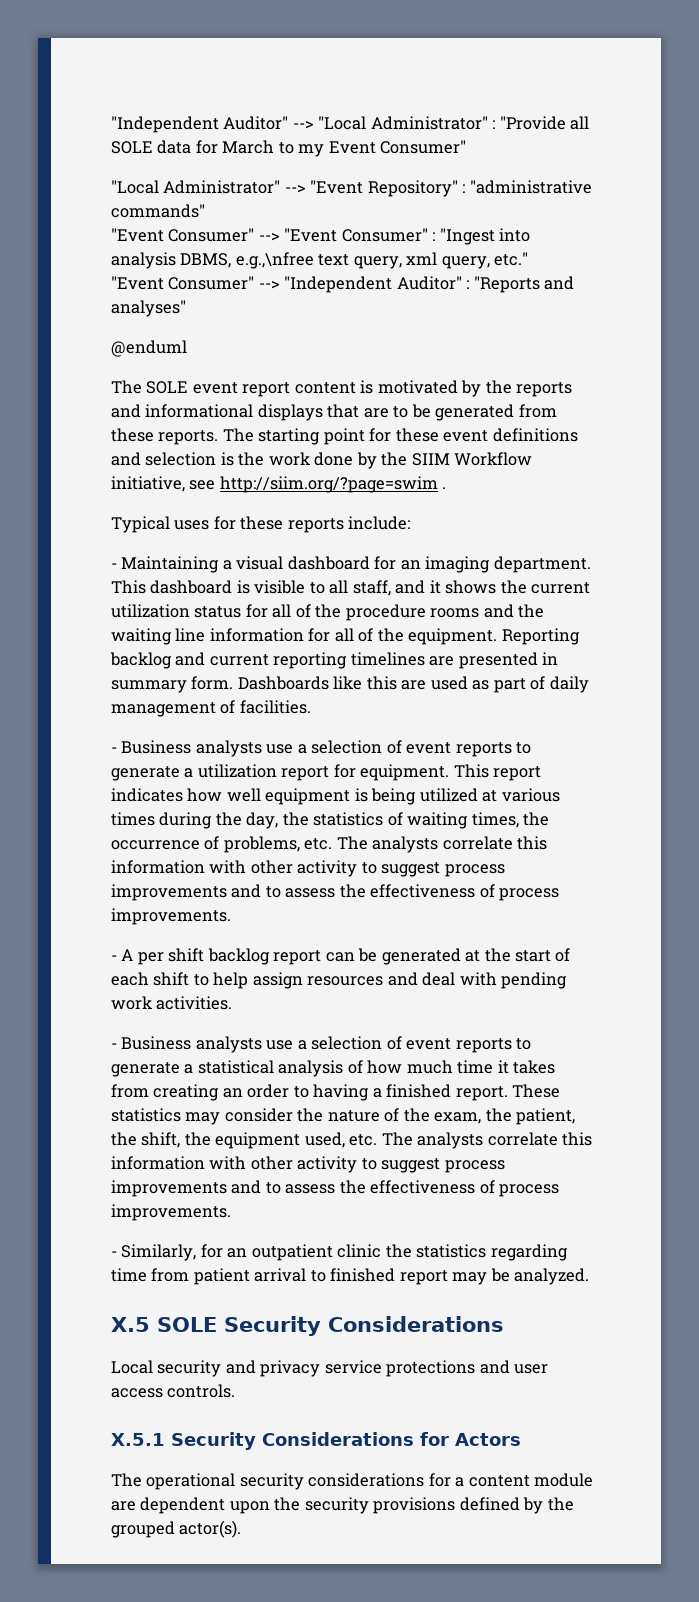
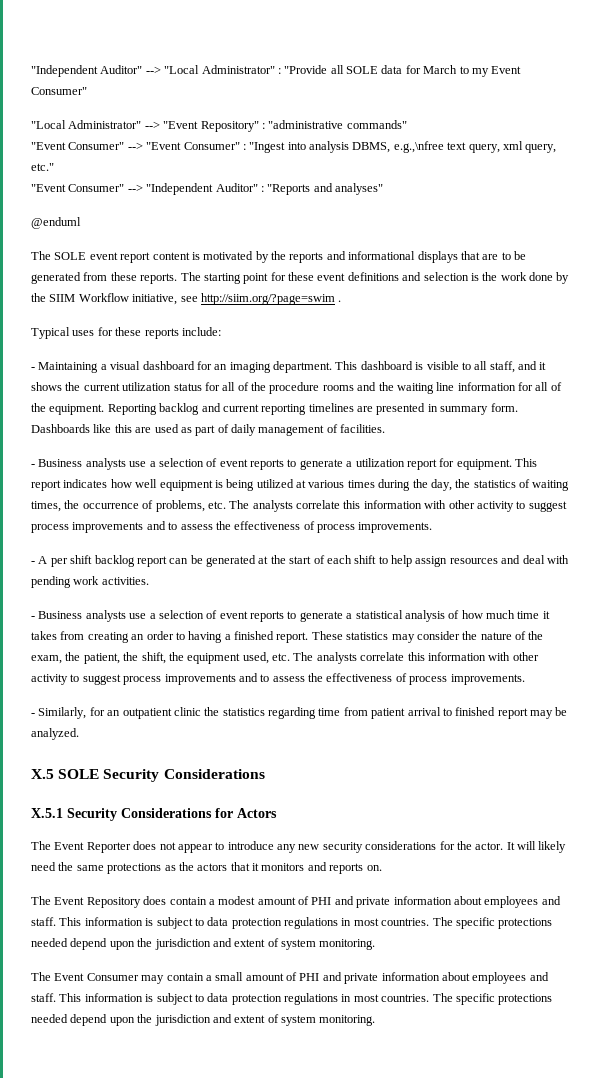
[111,1360,549,1377] [111,1384,236,1398] // Local security and privacy service protections and user access controls. -> (265, 774) none
[146,1473,594,1490] [111,1497,574,1514] [111,1520,242,1538] operational security considerations for a content module are dependent upon the security provisions defined by the grouped actor(s). -> [54,841,567,853] [31,862,382,874] [31,896,561,908] [31,917,553,929] [31,938,376,950] [31,972,549,984] [31,993,553,1005] [31,1014,376,1026] Event Reporter does not appear to introduce any new security considerations for the actor. It will likely need the same protections as the actors that it monitors and reports on. // The Event Repository does contain a modest amount of PHI and private information about employees and staff. This information is subject to data protection regulations in most countries. The specific protections needed depend upon the jurisdiction and extent of system monitoring. // The Event Consumer may contain a small amount of PHI and private information about employees and staff. This information is subject to data protection regulations in most countries. The specific protections needed depend upon the jurisdiction and extent of system monitoring.

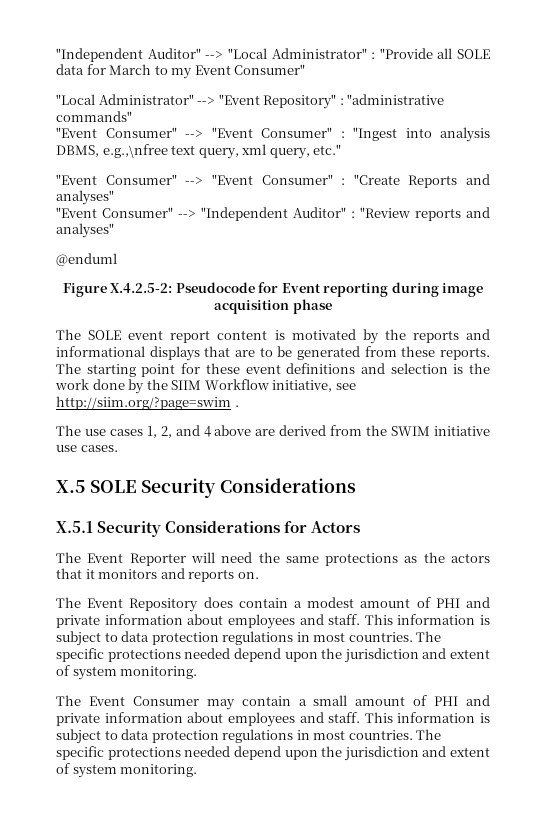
(54, 167) none -> [56,174,490,188] [56,190,114,205] // "Event Consumer" --> "Event Consumer" : "Create Reports and analyses"
[267,184,311,195] "Reports -> [360,207,461,221] "Review reports
(81, 223) none -> [62,282,484,297] [214,299,332,314] // Figure X.4.2.5-2: Pseudocode for Event reporting during image acquisition phase
[31,327,221,339] [31,361,547,373] [31,382,562,394] [31,403,518,415] [31,424,386,436] [31,458,537,470] [31,479,570,491] [31,500,567,512] [31,521,433,533] [31,555,569,567] [31,576,149,588] [31,610,550,622] [31,631,544,643] [31,652,539,664] [31,673,525,685] [31,707,568,719] [31,728,79,740] Typical uses for these reports include: // - Maintaining a visual dashboard for an imaging department. This dashboard is visible to all staff, and it shows the current utilization status for all of the procedure rooms and the waiting line information for all of the equipment. Reporting backlog and current reporting timelines are presented in summary form. Dashboards like this are used as part of daily management of facilities. // - Business analysts use a selection of event reports to generate a utilization report for equipment. This report indicates how well equipment is being utilized at various times during the day, the statistics of waiting times, the occurrence of problems, etc. The analysts correlate this information with other activity to suggest process improvements and to assess the effectiveness of process improvements. // - A per shift backlog report can be generated at the start of each shift to help assign resources and deal with pending work activities. // - Business analysts use a selection of event reports to generate a statistical analysis of how much time it takes from creating an order to having a finished report. These statistics may consider the nature of the exam, the patient, the shift, the equipment used, etc. The analysts correlate this information with other activity to suggest process improvements and to assess the effectiveness of process improvements. // - Similarly, for an outpatient clinic the statistics regarding time from patient arrival to finished report may be analyzed. -> [56,425,490,438] [56,445,118,452] The use cases 1, 2, and 4 above are derived from the SWIM initiative use cases.
[133,841,567,853] does not appear to introduce any new security considerations for the actor. It will likely -> [190,552,215,563] will

